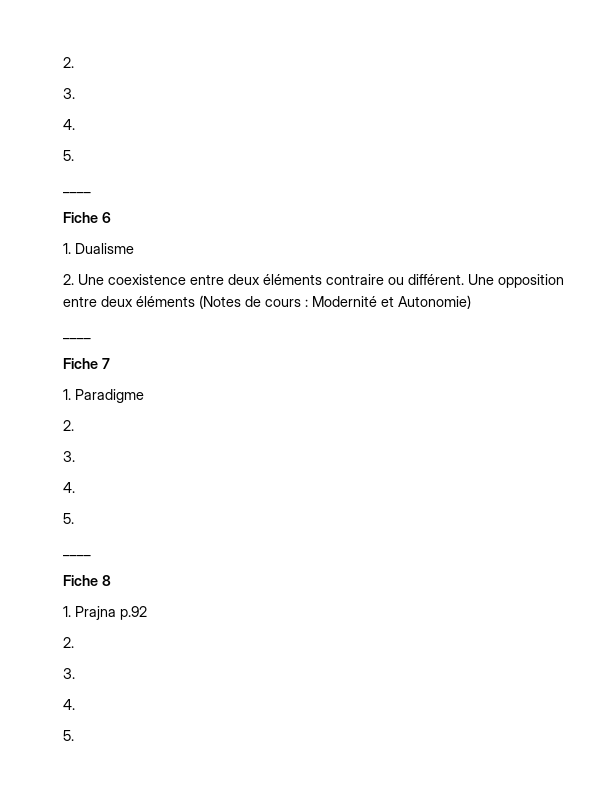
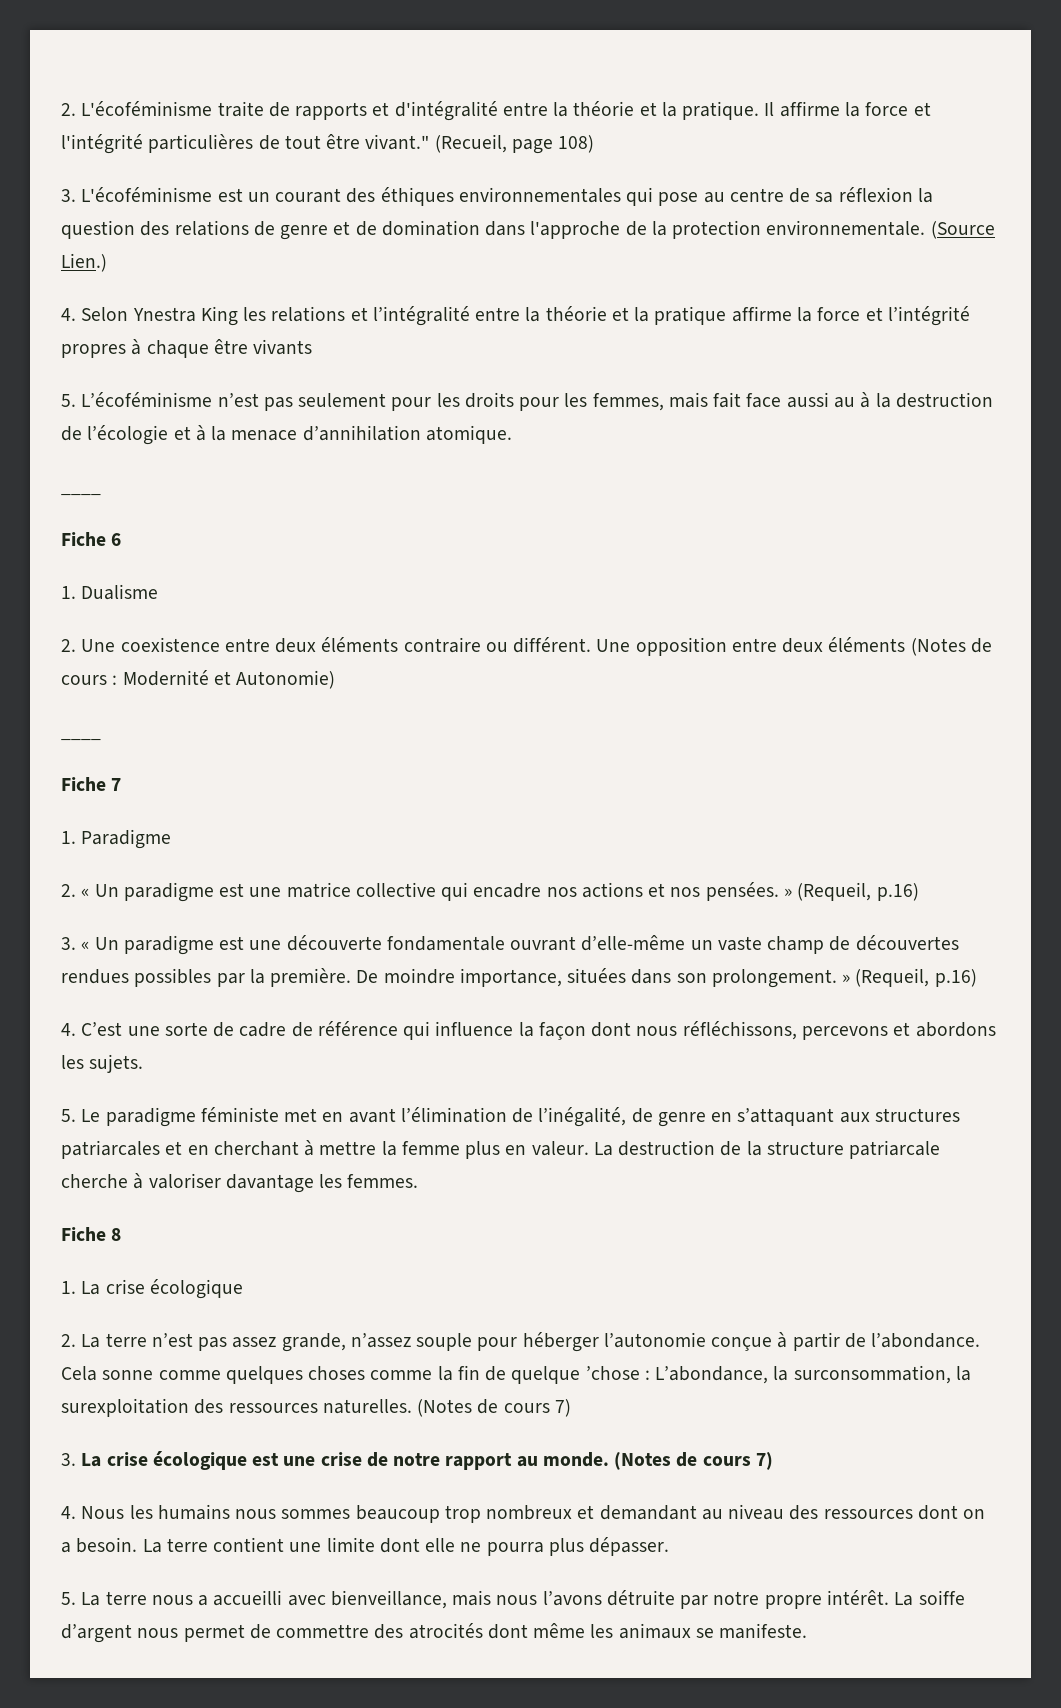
[63,57,74,68] [63,88,75,99] [63,119,75,130] [63,150,74,161] 2. // 3. // 4. // 5. -> [61,101,931,121] [61,134,595,154] [61,187,933,206] [61,220,995,240] [61,253,107,272] [61,306,970,326] [61,339,313,358] [61,392,993,411] [61,425,512,445] 2. L'écoféminisme traite de rapports et d'intégralité entre la théorie et la pratique. Il affirme la force et l'intégrité particulières de tout être vivant." (Recueil, page 108) // 3. L'écoféminisme est un courant des éthiques environnementales qui pose au centre de sa réflexion la question des relations de genre et de domination dans l'approche de la protection environnementale. (Source Lien.) // 4. Selon Ynestra King les relations et l’intégralité entre la théorie et la pratique affirme la force et l’intégrité propres à chaque être vivants // 5. L’écoféminisme n’est pas seulement pour les droits pour les femmes, mais fait face aussi au à la destruction de l’écologie et à la menace d’annihilation atomique.
[63,451,75,462] [63,482,75,493] [63,513,74,524] [63,555,91,557] [63,575,111,586] [63,606,147,620] [63,637,74,648] [63,668,75,679] [63,699,75,710] [63,730,74,741] // 3. // 4. // 5. // ____ // Fiche 8 // 1. Prajna p.92 // 2. // 3. // 4. // 5. -> [81,882,919,902] [61,935,959,955] [61,968,977,988] [61,1021,996,1040] [61,1054,144,1073] [61,1107,960,1127] [61,1140,941,1159] [61,1173,419,1193] [61,1227,122,1241] [61,1279,243,1299] [61,1332,981,1352] [61,1365,971,1384] [61,1398,571,1417] [61,1451,773,1470] [61,1504,986,1523] [61,1537,670,1556] [61,1590,965,1609] [61,1623,808,1643] « Un paradigme est une matrice collective qui encadre nos actions et nos pensées. » (Requeil, p.16) // 3. « Un paradigme est une découverte fondamentale ouvrant d’elle-même un vaste champ de découvertes rendues possibles par la première. De moindre importance, situées dans son prolongement. » (Requeil, p.16) // 4. C’est une sorte de cadre de référence qui influence la façon dont nous réfléchissons, percevons et abordons les sujets. // 5. Le paradigme féministe met en avant l’élimination de l’inégalité, de genre en s’attaquant aux structures patriarcales et en cherchant à mettre la femme plus en valeur. La destruction de la structure patriarcale cherche à valoriser davantage les femmes. // Fiche 8 // 1. La crise écologique // 2. La terre n’est pas assez grande, n’assez souple pour héberger l’autonomie conçue à partir de l’abondance. Cela sonne comme quelques choses comme la fin de quelque ’chose : L’abondance, la surconsommation, la surexploitation des ressources naturelles. (Notes de cours 7) // 3. La crise écologique est une crise de notre rapport au monde. (Notes de cours 7) // 4. Nous les humains nous sommes beaucoup trop nombreux et demandant au niveau des ressources dont on a besoin. La terre contient une limite dont elle ne pourra plus dépasser. // 5. La terre nous a accueilli avec bienveillance, mais nous l’avons détruite par notre propre intérêt. La soiffe d’argent nous permet de commettre des atrocités dont même les animaux se manifeste.

